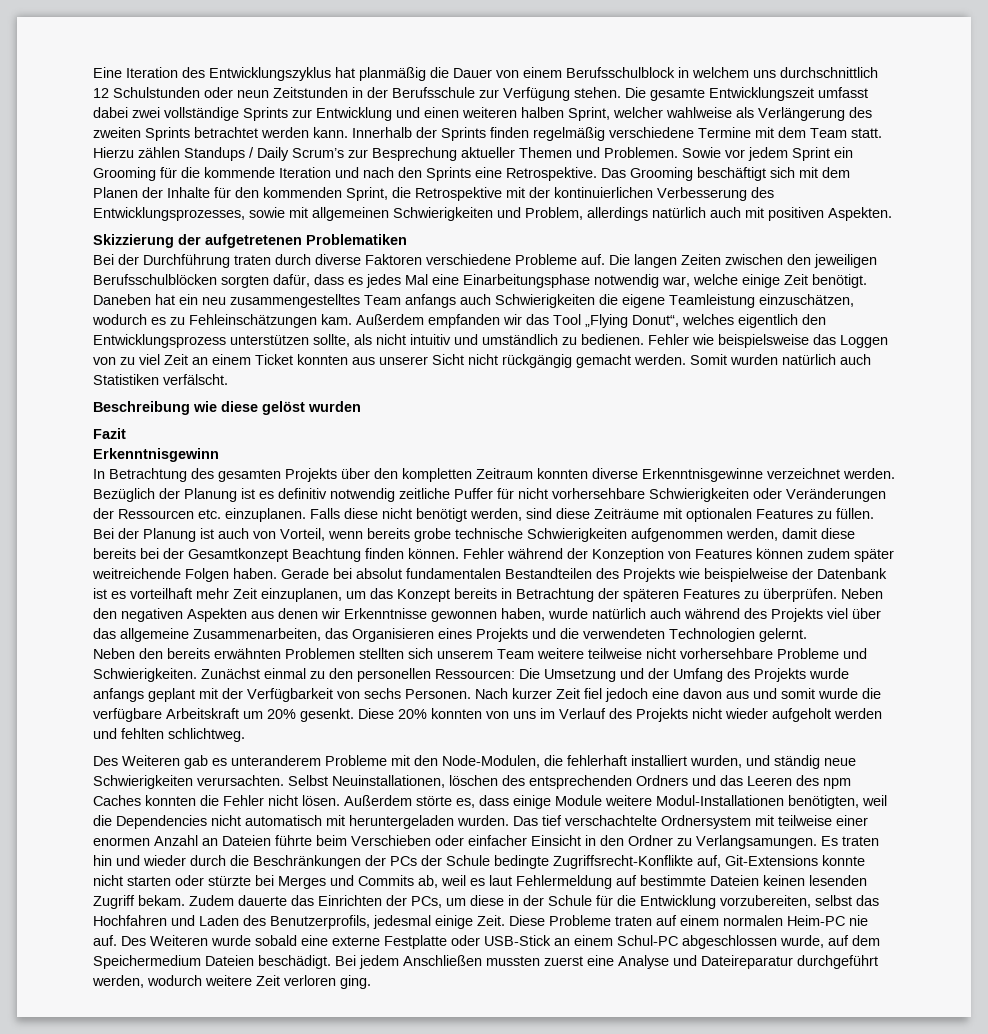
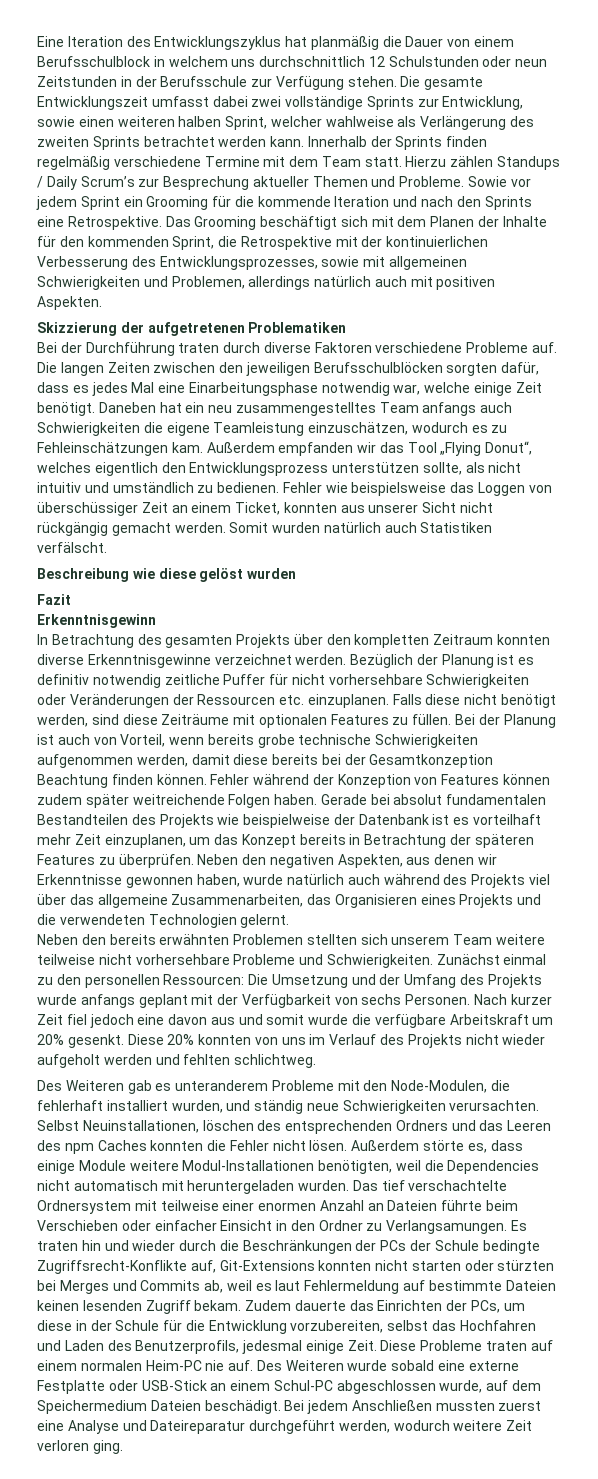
[316,107,420,121] Entwicklung und -> [442,96,524,110] [37,116,75,127] Entwicklung, sowie
[604,147,678,158] Problemen. -> [399,176,465,187] Probleme.
[525,207,583,220] Problem, -> [171,276,245,289] Problemen,
[120,354,160,365] zu viel -> [37,502,138,516] überschüssiger
[255,354,293,365] Ticket -> [235,502,281,515] Ticket,
[188,548,288,562] Gesamtkonzept -> [369,754,494,768] Gesamtkonzeption
[187,608,247,622] Aspekten -> [337,854,403,868] Aspekten,
[822,855,865,866] konnte -> [318,1260,372,1271] konnten
[208,876,251,886] stürzte -> [497,1260,555,1271] stürzten

